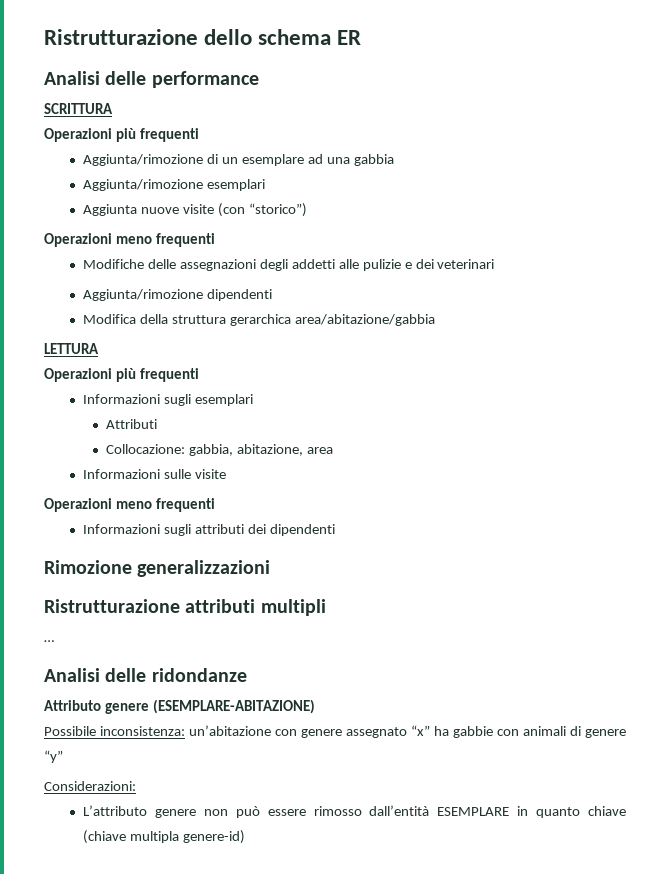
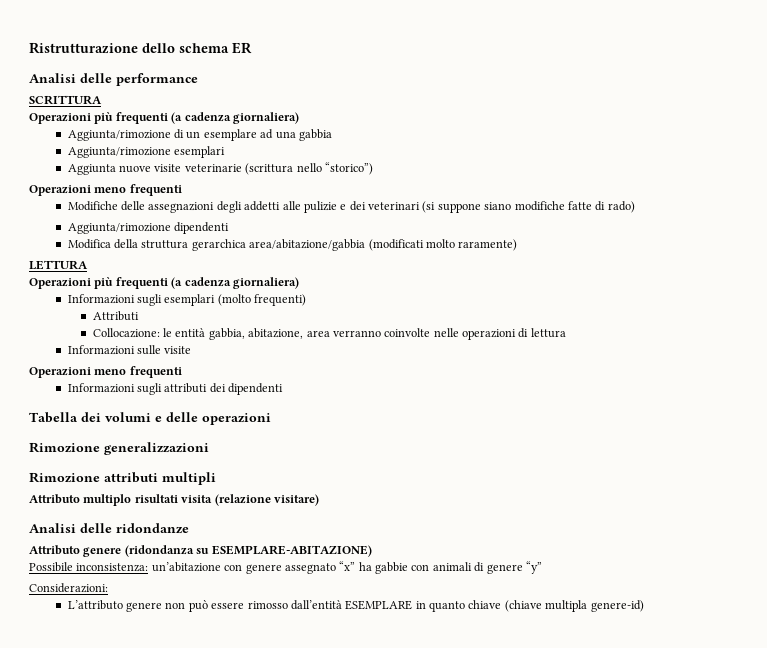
(199, 135) none -> [171,112,299,124] (a cadenza giornaliera)
[217,203,245,217] (con -> [184,163,322,175] veterinarie (scrittura nello
(495, 264) none -> [422,201,635,213] (si suppone siano modifiche fatte di rado)
(435, 320) none -> [368,239,518,251] (modificati molto raramente)
(199, 375) none -> [171,277,299,289] (a cadenza giornaliera)
(254, 400) none -> [217,294,307,306] (molto frequenti)
(186, 449) none -> [163,328,206,337] le entità
(334, 450) none -> [332,328,566,340] verranno coinvolte nelle operazioni di lettura
(335, 530) none -> [29,412,271,425] // Tabella dei volumi e delle operazioni
[44,599,180,613] Ristrutturazione -> [29,472,100,483] Rimozione
[44,640,54,642] … -> [29,494,319,506] Attributo multiplo risultati visita (relazione visitare)
[152,699,315,714] (ESEMPLARE-ABITAZIONE) -> [124,545,372,557] (ridondanza su ESEMPLARE-ABITAZIONE)

